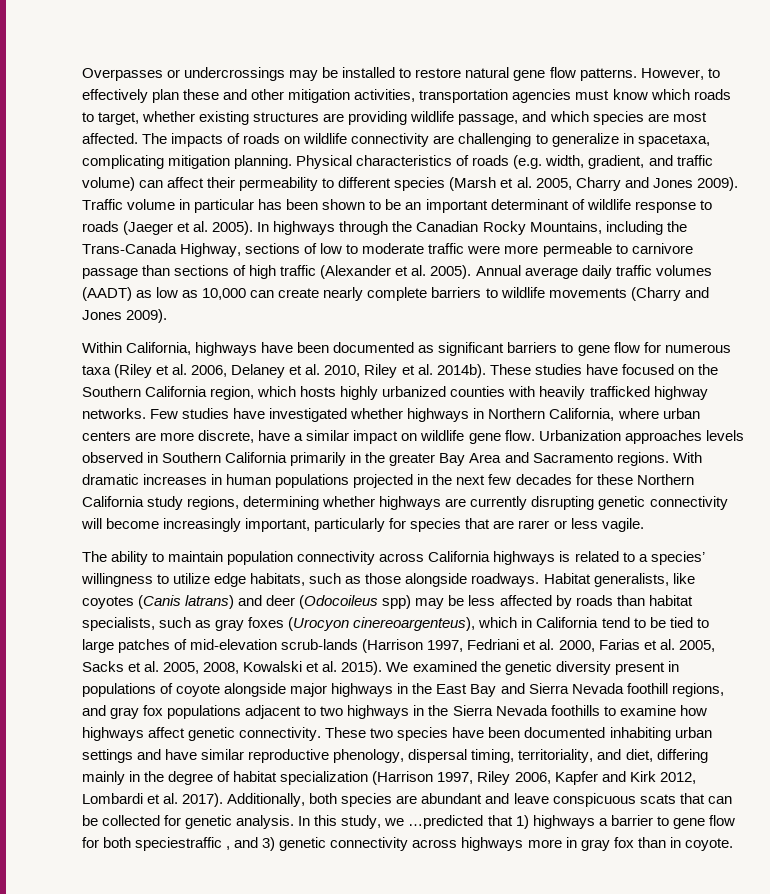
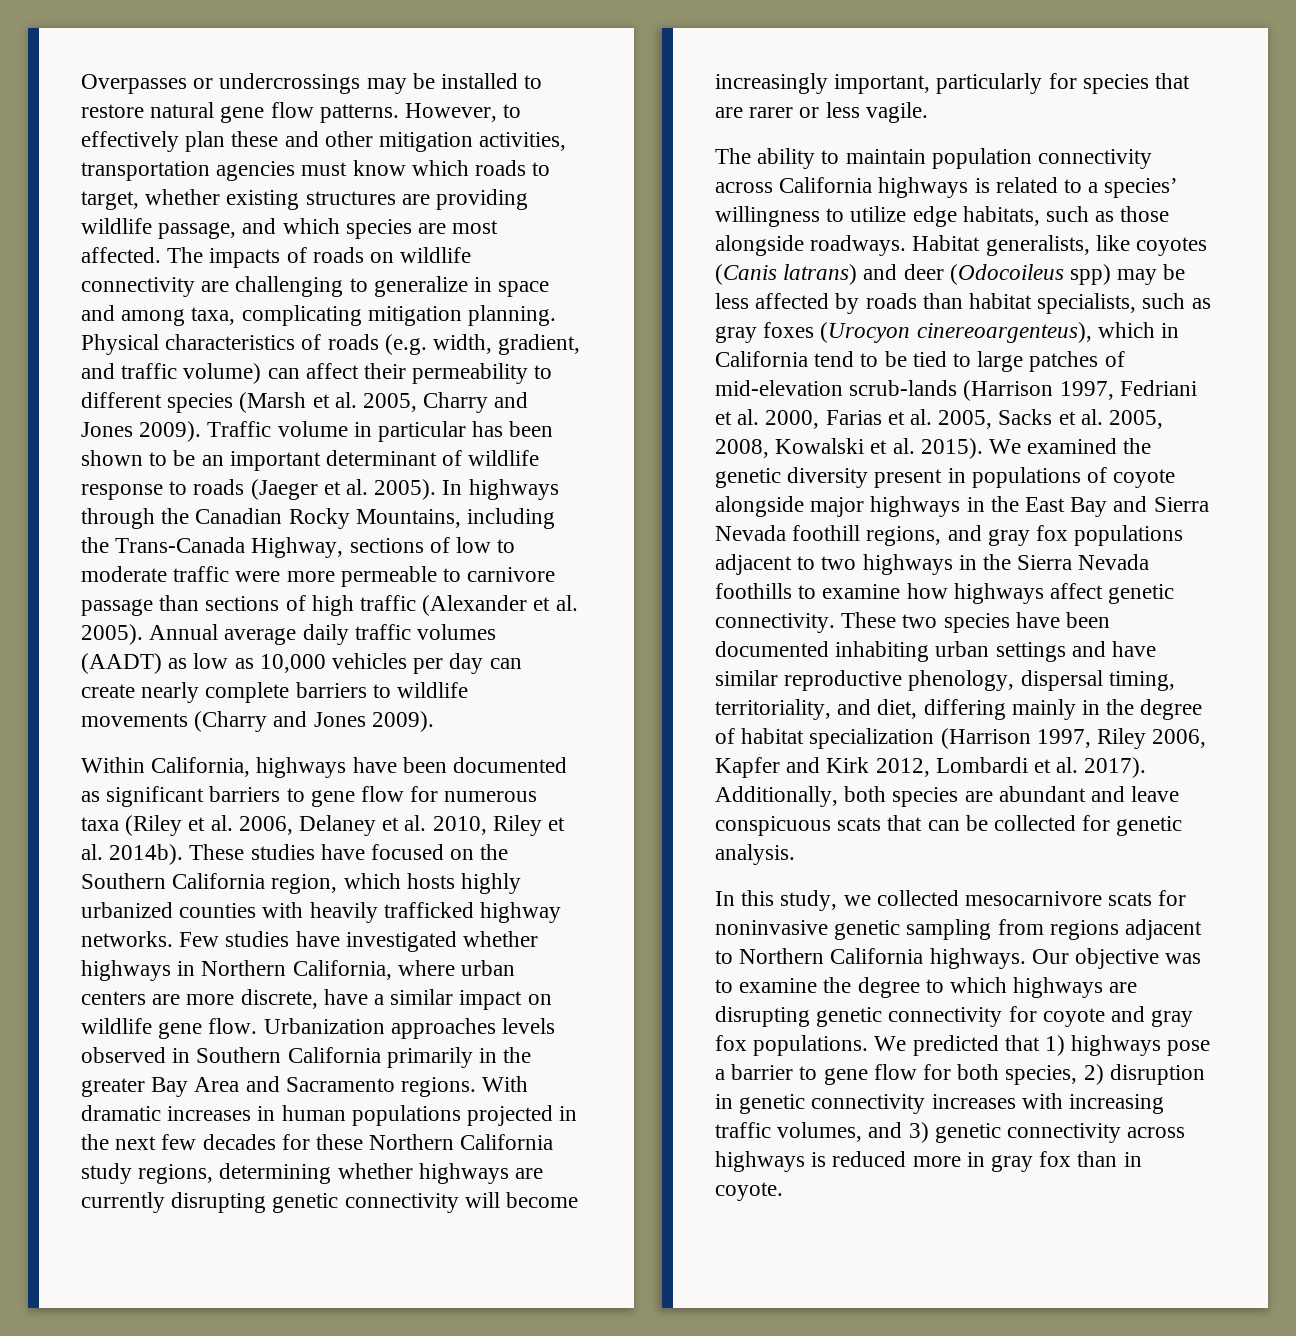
[637,134,710,147] spacetaxa, -> [498,281,550,297] [81,305,236,326] space and among taxa,
(247, 294) none -> [332,653,484,674] vehicles per day
(295, 822) none -> (795, 854) //
[408,815,484,829] …predicted -> [876,890,1187,906] [715,919,1203,940] [715,948,1202,969] [715,977,1138,998] [715,1006,1194,1027] [715,1035,999,1056] collected mesocarnivore scats for noninvasive genetic sampling from regions adjacent to Northern California highways. Our objective was to examine the degree to which highways are disrupting genetic connectivity for coyote and gray fox populations. We predicted
(595, 822) none -> [1167,1040,1211,1056] pose
[135,837,231,851] speciestraffic , -> [1005,1064,1205,1085] [715,1093,1165,1114] [715,1122,863,1142] species, 2) disruption in genetic connectivity increases with increasing traffic volumes,
(524, 844) none -> [811,1151,907,1167] is reduced

